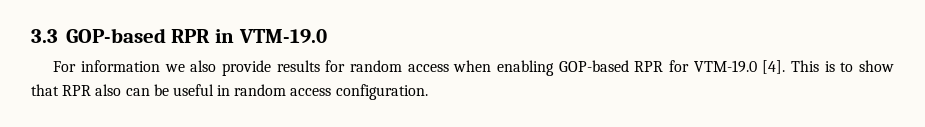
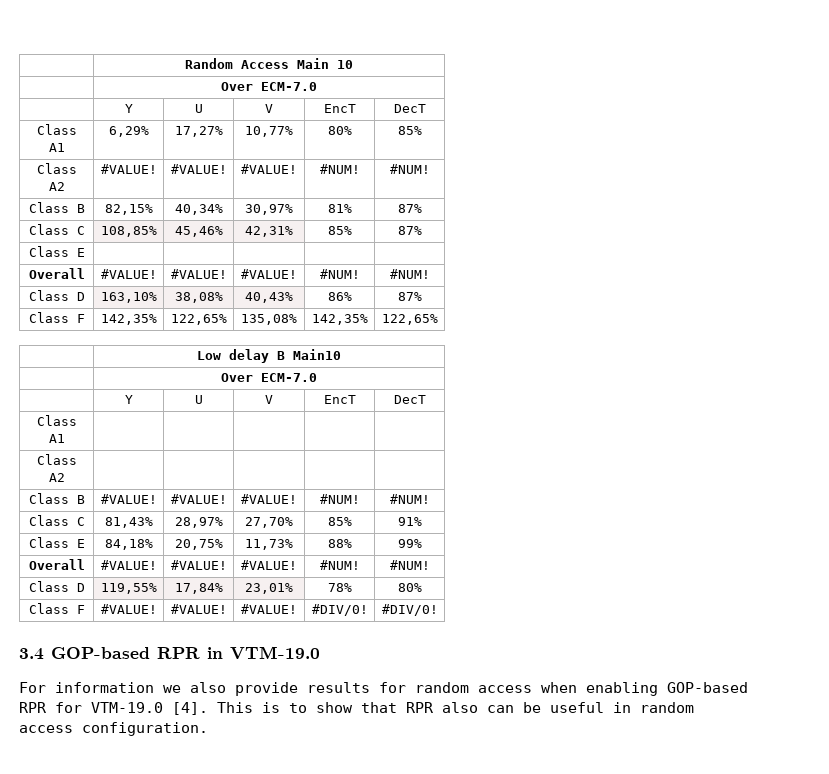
[31,29,58,43] 3.3 -> [185,58,353,69] [221,82,317,91] [124,104,133,113] [194,104,203,113] [265,104,273,113] [323,104,356,113] [393,104,426,113] [36,124,77,135] [48,143,65,152] [108,126,149,137] [174,126,223,137] [245,126,293,137] [327,126,352,135] [397,126,422,135] [36,163,77,174] [48,182,65,191] [100,164,157,174] [170,164,227,174] [241,164,297,174] [319,164,360,174] [389,164,430,174] [28,202,85,213] [104,204,153,215] [174,204,223,215] [245,204,293,215] [327,204,352,213] [397,204,422,213] [28,224,85,235] [100,226,157,237] [174,226,223,237] [245,226,293,237] [327,226,352,235] [397,226,422,235] [28,246,85,257] [28,268,85,279] [100,269,157,279] [170,269,227,279] [241,269,297,279] [319,269,360,279] [389,269,430,279] [28,290,85,301] [100,292,157,303] [174,292,223,303] [245,292,293,303] [327,292,352,301] [397,292,422,301] [28,312,85,323] [100,314,157,325] [170,314,227,325] [241,314,297,325] [311,314,368,325] [381,314,438,325] [197,349,341,363] [221,373,317,382] [124,395,133,404] [194,395,203,404] [265,395,273,404] [323,395,356,404] [393,395,426,404] [36,415,77,426] [48,434,65,443] [36,454,77,465] [48,473,65,482] [28,493,85,504] [100,494,157,504] [170,494,227,504] [241,494,297,504] [319,494,360,504] [389,494,430,504] [28,515,85,526] [104,517,153,528] [174,517,223,528] [245,517,293,528] [327,517,352,526] [397,517,422,526] [28,537,85,548] [104,539,153,550] [174,539,223,550] [245,539,293,550] [327,539,352,548] [397,539,422,548] [28,559,85,570] [100,560,157,570] [170,560,227,570] [241,560,297,570] [319,560,360,570] [389,560,430,570] [28,581,85,592] [100,583,157,594] [174,583,223,594] [245,583,293,594] [327,583,352,592] [397,583,422,592] [28,603,85,614] [100,604,157,614] [170,604,227,614] [241,604,297,614] [311,604,368,616] [381,604,438,616] [19,648,44,660] | Random Access Main 10 // | Over ECM-7.0 // | Y | U | V | EncT | DecT // Class A1 | 6,29% | 17,27% | 10,77% | 80% | 85% // Class A2 | #VALUE! | #VALUE! | #VALUE! | #NUM! | #NUM! // Class B | 82,15% | 40,34% | 30,97% | 81% | 87% // Class C | 108,85% | 45,46% | 42,31% | 85% | 87% // Class E | | | | | // Overall | #VALUE! | #VALUE! | #VALUE! | #NUM! | #NUM! // Class D | 163,10% | 38,08% | 40,43% | 86% | 87% // Class F | 142,35% | 122,65% | 135,08% | 142,35% | 122,65% // | Low delay B Main10 // | Over ECM-7.0 // | Y | U | V | EncT | DecT // Class A1 | | | | | // Class A2 | | | | | // Class B | #VALUE! | #VALUE! | #VALUE! | #NUM! | #NUM! // Class C | 81,43% | 28,97% | 27,70% | 85% | 91% // Class E | 84,18% | 20,75% | 11,73% | 88% | 99% // Overall | #VALUE! | #VALUE! | #VALUE! | #NUM! | #NUM! // Class D | 119,55% | 17,84% | 23,01% | 78% | 80% // Class F | #VALUE! | #VALUE! | #VALUE! | #DIV/0! | #DIV/0! // 3.4

